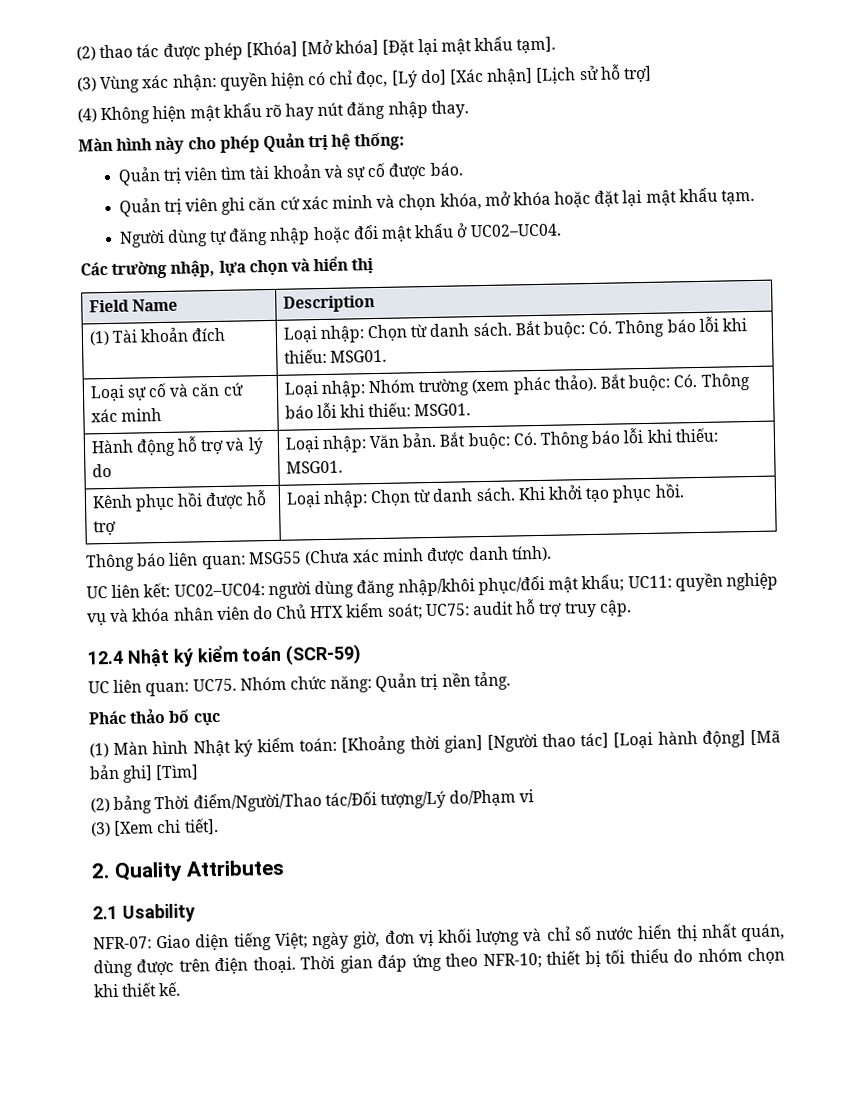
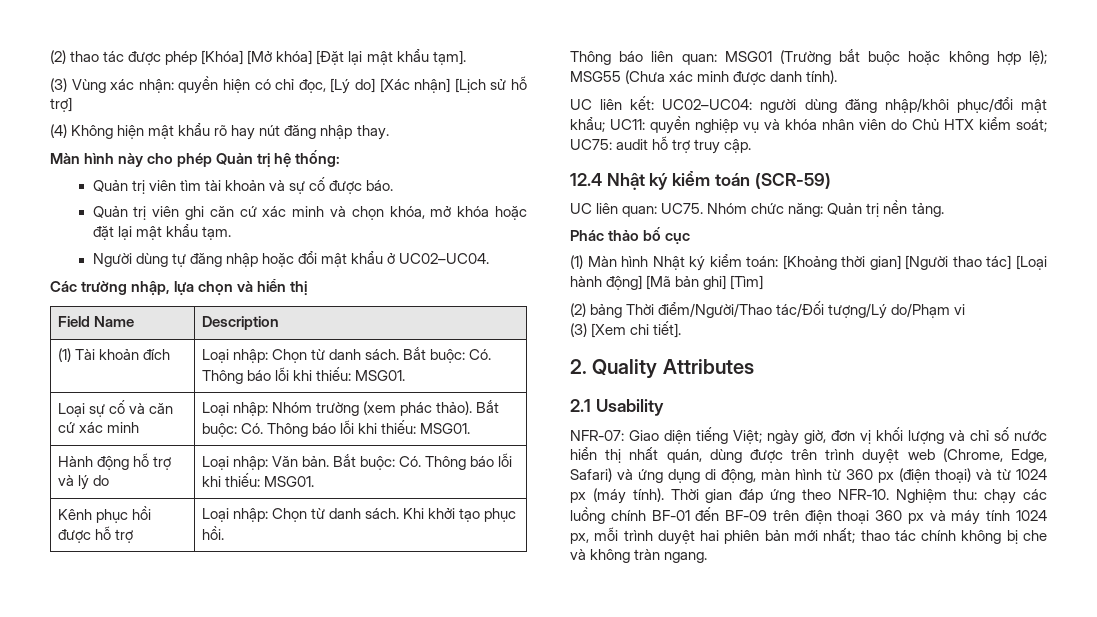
(246, 562) none -> [724,49,1047,65] MSG01 (Trường bắt buộc hoặc không hợp lệ);
[214,956,296,975] điện thoại. -> [825,448,1047,464] [570,468,1047,483] [570,488,664,504] trình duyệt web (Chrome, Edge, Safari) và ứng dụng di động, màn hình từ 360 px (điện thoại) và từ 1024 px (máy tính).
[482,947,786,970] [94,981,182,998] NFR-10; thiết bị tối thiểu do nhóm chọn khi thiết kế. -> [837,489,1047,504] [570,507,1047,525] [570,527,1047,545] [570,549,708,563] NFR-10. Nghiệm thu: chạy các luồng chính BF-01 đến BF-09 trên điện thoại 360 px và máy tính 1024 px, mỗi trình duyệt hai phiên bản mới nhất; thao tác chính không bị che và không tràn ngang.

